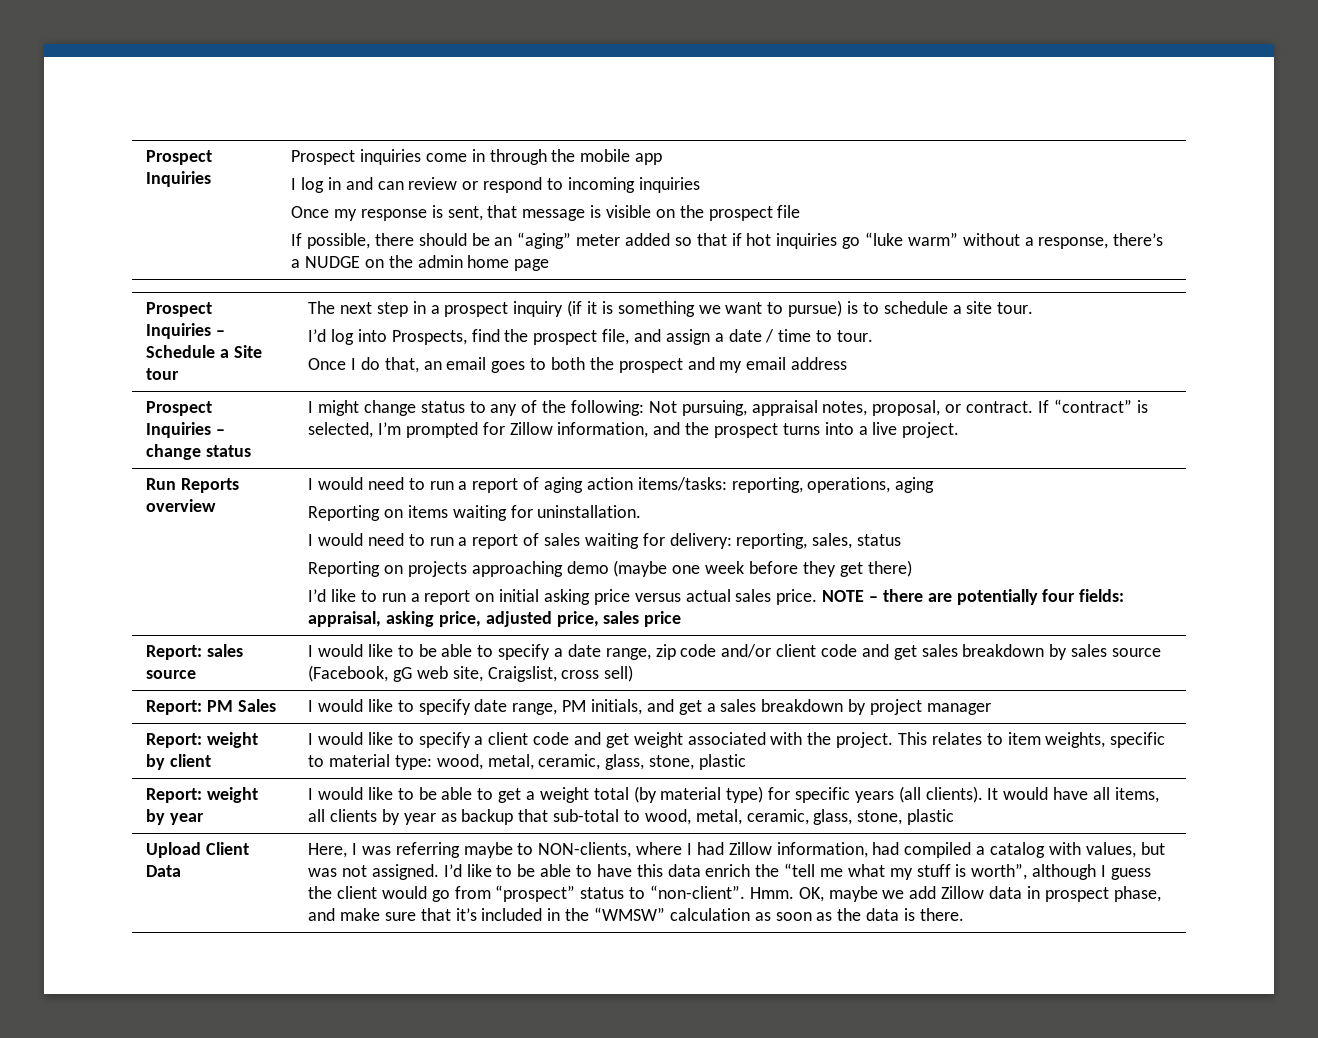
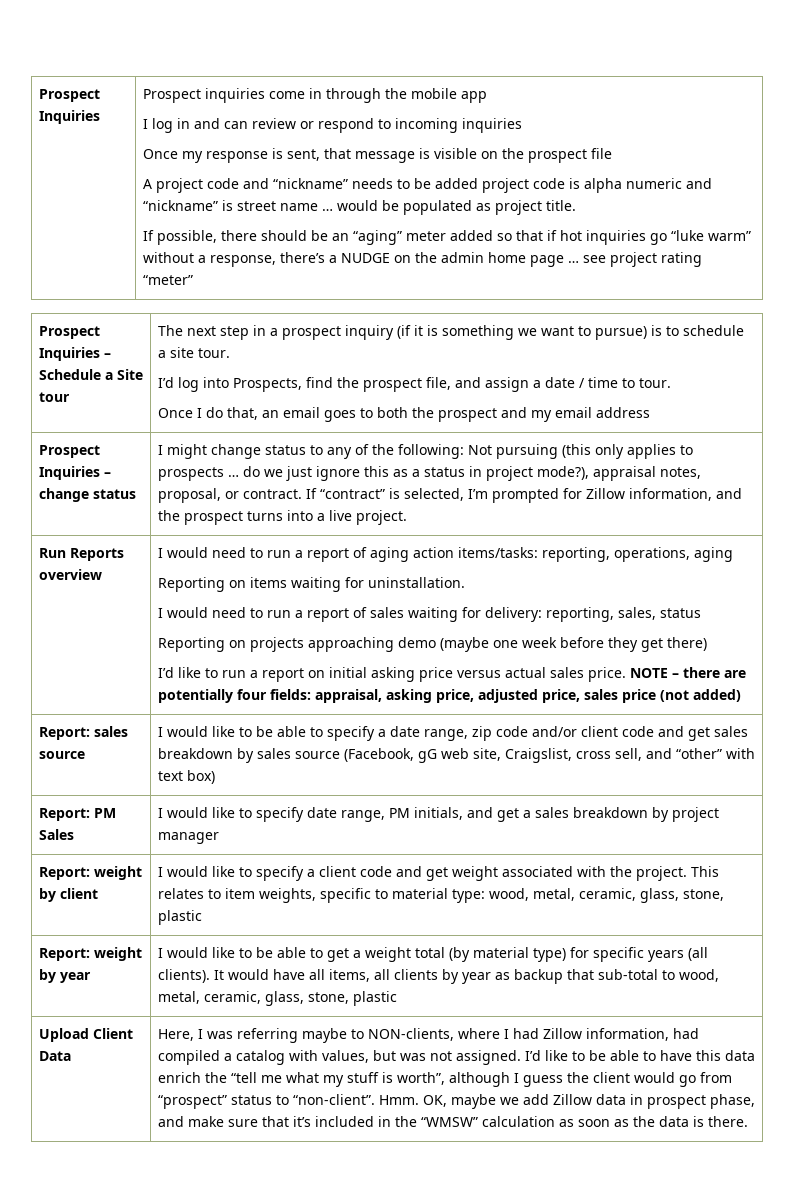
(801, 211) none -> [142,178,712,193] [142,200,576,215] // A project code and “nickname” needs to be added project code is alpha numeric and “nickname” is street name … would be populated as project title.
(550, 265) none -> [567,252,702,267] [142,275,193,285] … see project rating “meter”
[681,400,747,416] pursuing, -> [495,444,693,459] [157,466,589,481] pursuing (this only applies to prospects … do we just ignore this as a status in project mode?),
(682, 619) none -> [659,689,741,702] (not added)
[604,665,634,682] sell) -> [614,748,755,761] [157,770,215,784] sell, and “other” with text box)

